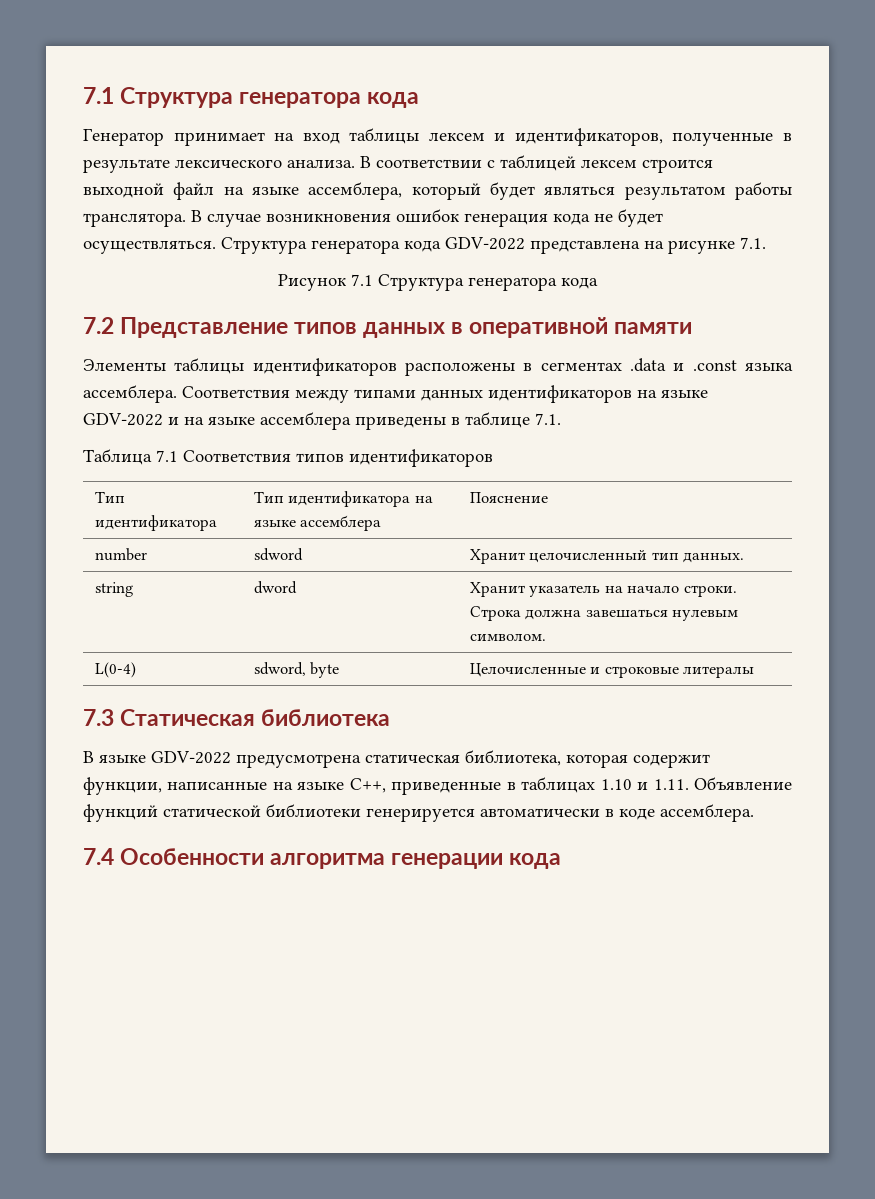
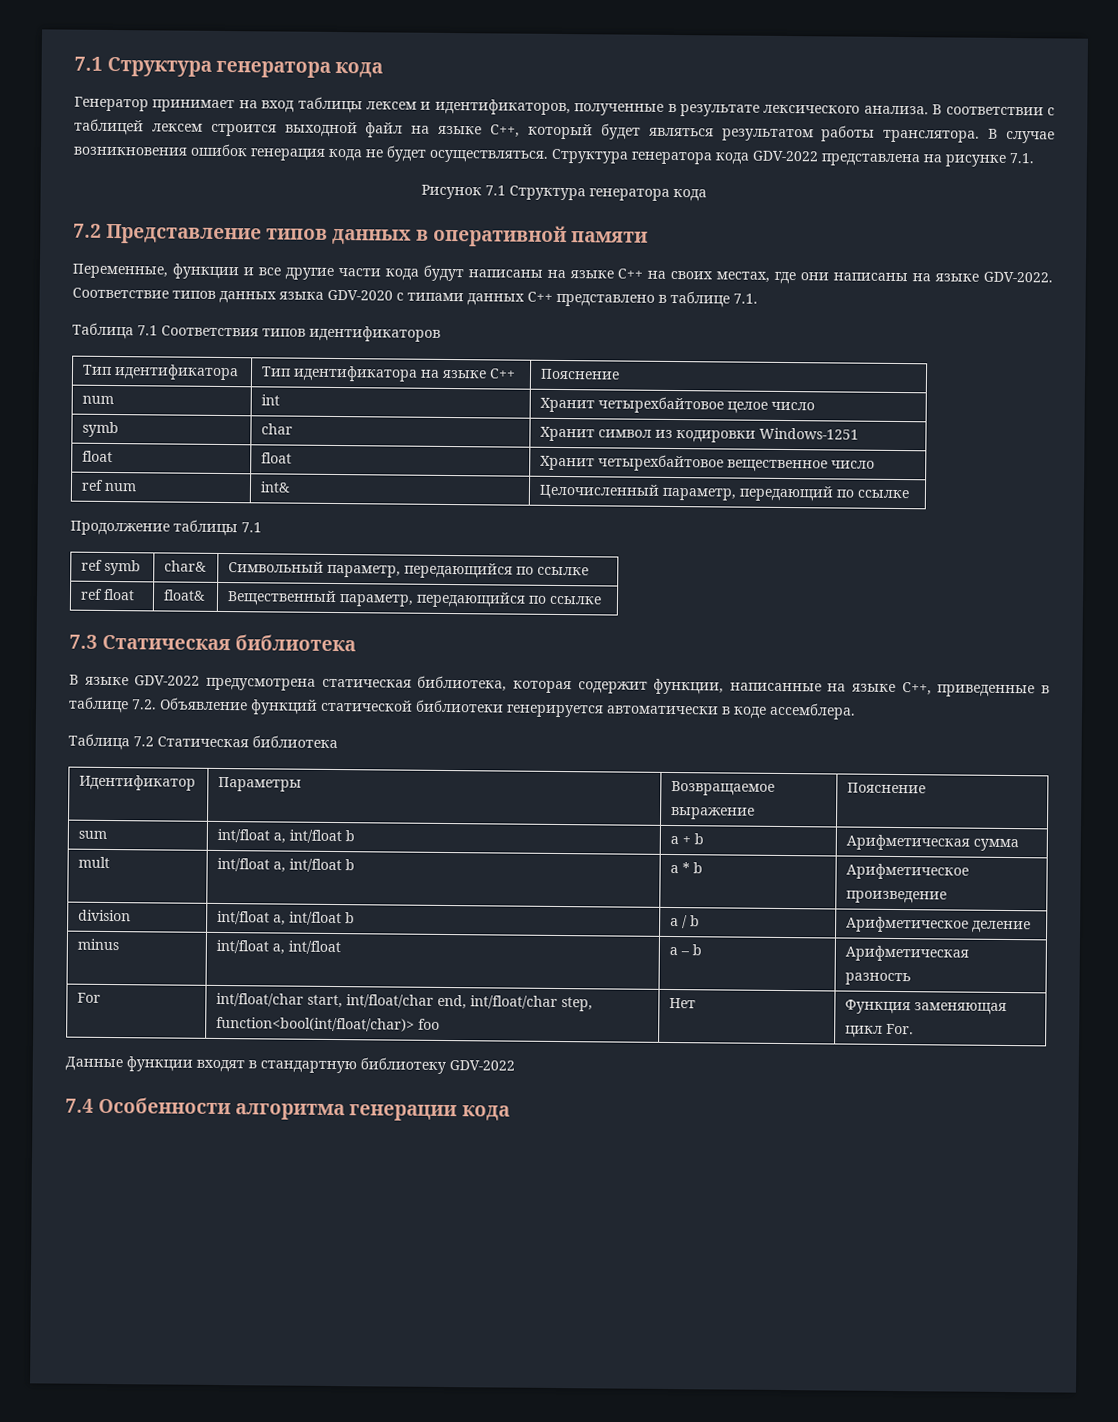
[308,182,403,200] ассемблера, -> [490,124,521,138] С++,
[83,358,793,376] [83,385,708,403] [83,412,446,430] Элементы таблицы идентификаторов расположены в сегментах .data и .const языка ассемблера. Соответствия между типами данных идентификаторов на языке GDV-2022 и на языке ассемблера приведены -> [72,263,1054,285] [72,287,655,307] Переменные, функции и все другие части кода будут написаны на языке С++ на своих местах, где они написаны на языке GDV-2022. Соответствие типов данных языка GDV-2020 с типами данных С++ представлено
[300,515,382,531] [469,492,548,503] [94,548,147,561] [253,548,303,561] [469,549,745,564] [94,582,133,597] [253,581,297,594] [469,582,737,597] [469,606,739,621] [469,633,546,641] [94,662,136,678] [253,662,340,678] [469,663,755,678] ассемблера | Пояснение // number | sdword | Хранит целочисленный тип данных. // string | dword | Хранит указатель на начало строки. Строка должна завешаться нулевым символом. // L(0-4) | sdword, byte | Целочисленные и строковые литералы -> [489,368,517,379] [540,368,621,380] [82,395,115,405] [261,394,281,406] [540,396,816,414] [82,421,120,438] [261,423,294,435] [540,426,860,443] [82,450,114,463] [261,452,293,464] [540,454,876,473] [81,479,138,492] [260,481,292,493] [539,483,910,502] [70,519,262,537] [81,559,142,576] [164,560,208,572] [228,561,590,579] [80,588,136,601] [163,589,207,601] [227,590,603,608] C++ | Пояснение // num | int | Хранит четырехбайтовое целое число // symb | char | Хранит символ из кодировки Windows-1251 // float | float | Хранит четырехбайтовое вещественное число // ref num | int& | Целочисленный параметр, передающий по ссылке // Продолжение таблицы 7.1 // ref symb | char& | Символьный параметр, передающийся по ссылке // ref float | float& | Вещественный параметр, передающийся по ссылке
[521,777,689,793] таблицах 1.10 и 1.11. -> [68,696,157,714] таблице 7.2.
(754, 813) none -> [68,733,338,751] [79,774,197,791] [218,776,303,792] [671,781,776,796] [671,807,756,820] [847,782,927,794] [78,830,108,839] [217,828,356,844] [670,833,705,845] [846,834,1020,852] [78,856,111,869] [217,857,356,873] [670,862,704,874] [846,863,970,880] [846,890,948,904] [78,909,132,922] [217,910,356,926] [670,915,701,929] [846,916,1032,934] [77,938,120,951] [216,939,342,955] [669,944,703,956] [845,945,970,962] [845,972,912,986] [77,992,102,1003] [216,992,594,1012] [216,1016,441,1032] [669,997,697,1009] [845,999,1008,1016] [845,1023,915,1038] [65,1056,515,1075] // Таблица 7.2 Статическая библиотека // Идентификатор | Параметры | Возвращаемое выражение | Пояснение // sum | int/float a, int/float b | a + b | Арифметическая сумма // mult | int/float a, int/float b | a * b | Арифметическое произведение // division | int/float a, int/float b | a / b | Арифметическое деление // minus | int/float a, int/float | a – b | Арифметическая разность // For | int/float/char start, int/float/char end, int/float/char step, function<bool(int/float/char)> foo | Нет | Функция заменяющая цикл For. // Данные функции входят в стандартную библиотеку GDV-2022

